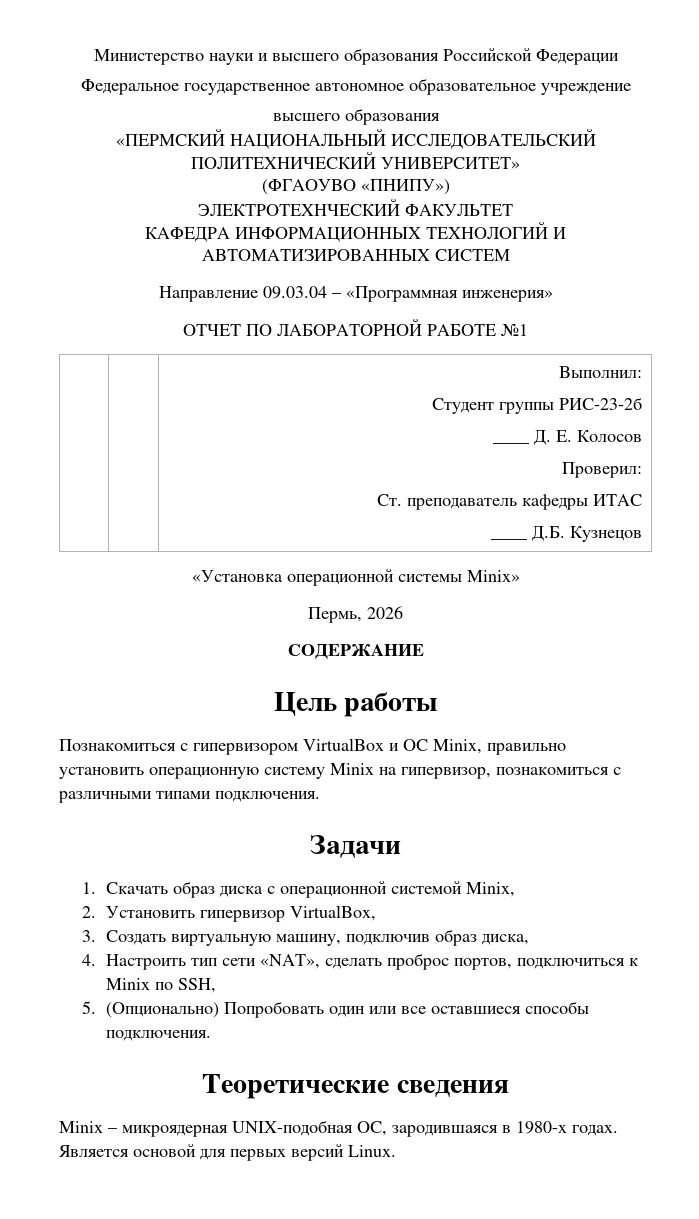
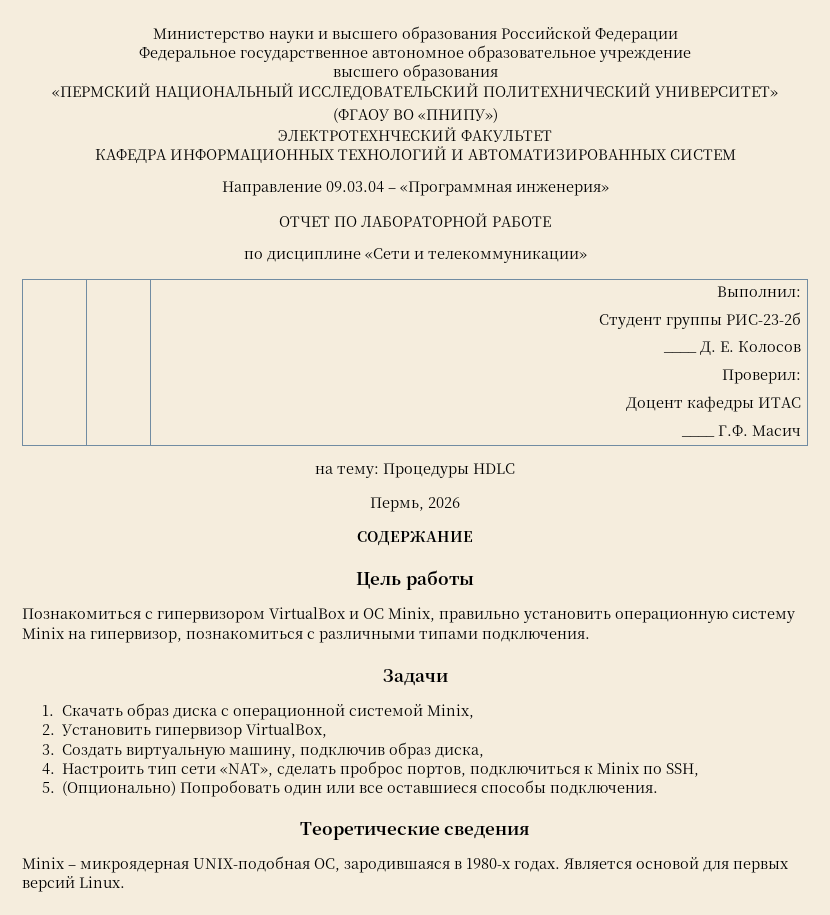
[261,179,356,195] (ФГАОУВО -> [332,108,414,123] (ФГАОУ ВО
[501,324,528,336] №1 -> [243,248,587,263] // по дисциплине «Сети и телекоммуникации»
[376,494,517,510] Ст. преподаватель -> [625,397,683,411] Доцент
[531,526,642,542] [191,569,520,586] Д.Б. Кузнецов // «Установка операционной системы Minix» -> [717,425,801,436] [315,463,515,478] Г.Ф. Масич // на тему: Процедуры HDLC

